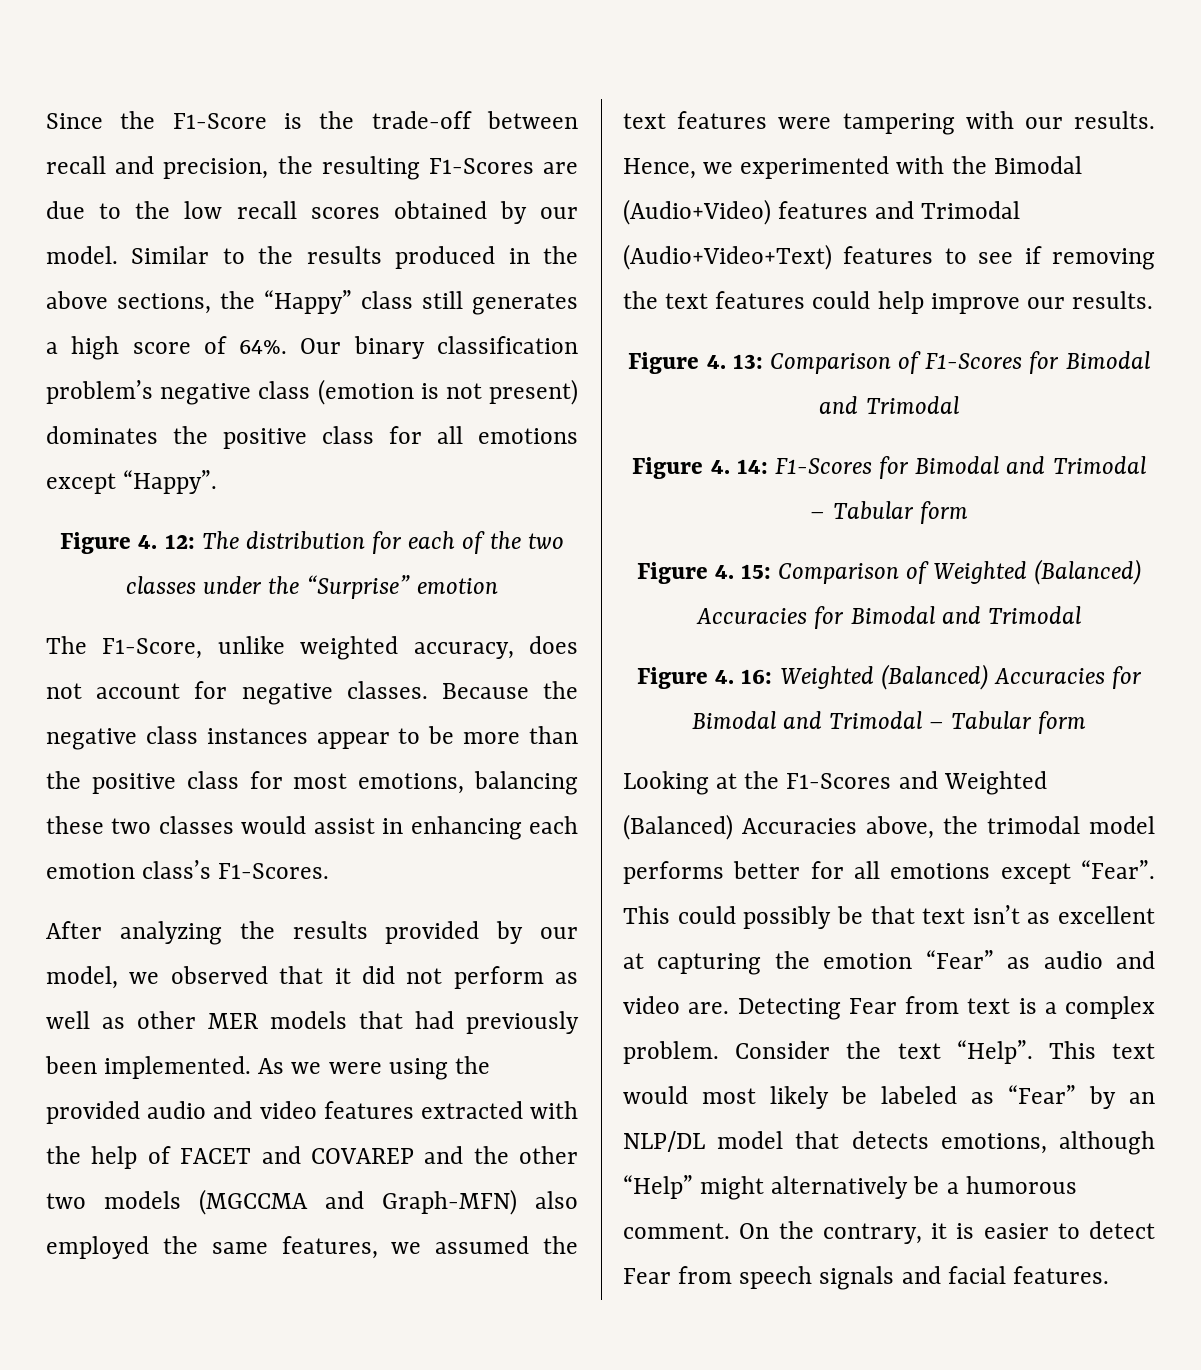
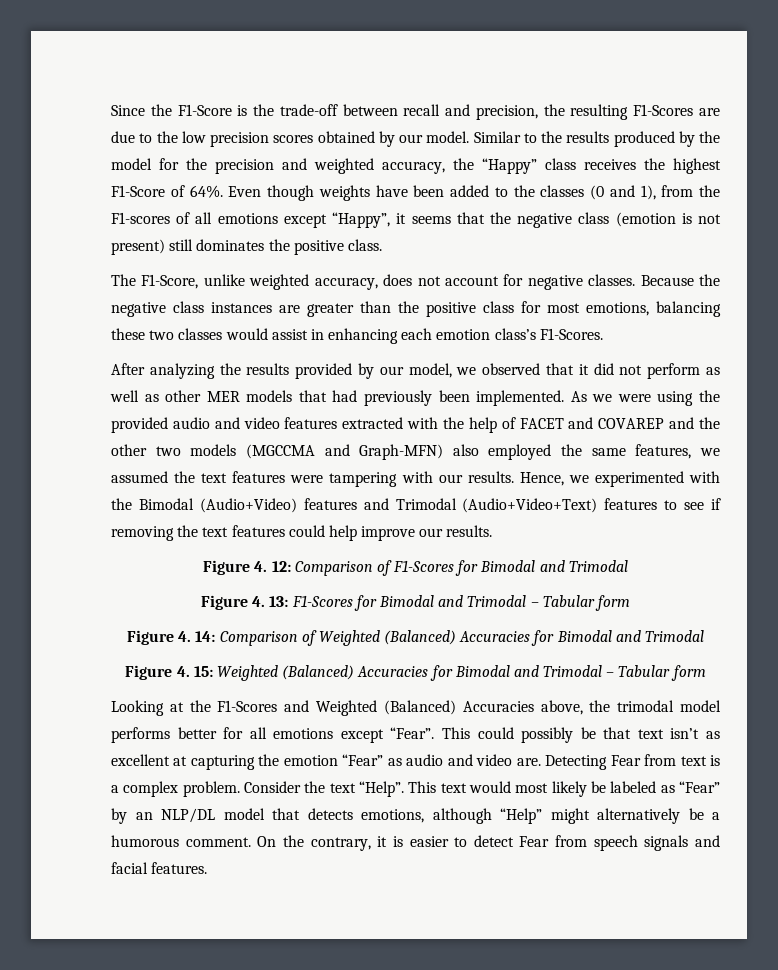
[236,201,297,219] recall -> [210,132,269,147] precision
[508,246,578,264] [46,290,578,315] [46,336,578,360] [46,380,153,404] in the above sections, the “Happy” class still generates a high score of 64%. Our binary classification problem’s -> [678,131,720,147] [111,158,721,174] [111,185,720,201] [111,212,511,228] by the model for the precision and weighted accuracy, the “Happy” class receives the highest F1-Score of 64%. Even though weights have been added to the classes (0 and 1), from the F1-scores of all emotions except “Happy”, it seems that the
(578, 392) none -> [169,239,194,251] still
[322,426,578,444] [46,470,218,494] [60,531,564,554] [125,575,499,599] class for all emotions except “Happy”. // Figure 4. 12: The distribution for each of the two classes under the “Surprise” emotion -> [347,239,382,251] class.
[316,726,521,749] appear to be more -> [279,303,354,317] are greater
[732,354,763,369] 13: -> [271,561,291,572] 12:
[736,459,768,474] 14: -> [269,596,289,607] 13:
[740,564,771,579] 15: -> [195,631,216,642] 14:
[741,669,773,684] 16: -> [193,666,213,677] 15:

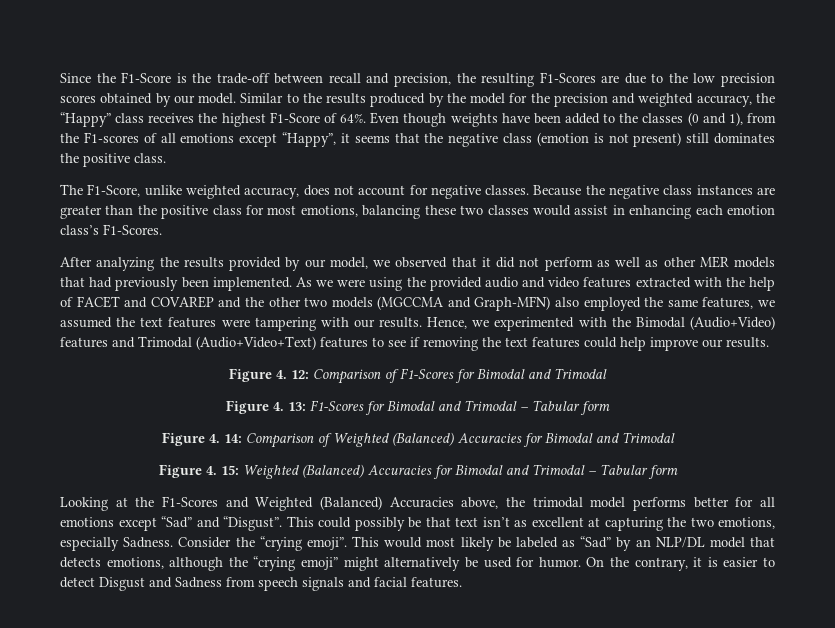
[390,727,435,739] “Fear”. -> [161,516,282,531] “Sad” and “Disgust”.
[283,754,721,770] [111,781,467,797] emotion “Fear” as audio and video are. Detecting Fear from text is a complex problem. Consider the text “Help”. This text -> [690,517,775,529] [60,536,379,551] two emotions, especially Sadness. Consider the “crying emoji”. This
[678,781,720,793] “Fear” -> [580,536,612,548] “Sad”
[500,808,720,824] [111,835,251,847] “Help” might alternatively be a humorous comment. -> [228,556,581,571] the “crying emoji” might alternatively be used for humor.
[519,836,550,847] Fear -> [99,577,222,591] Disgust and Sadness

